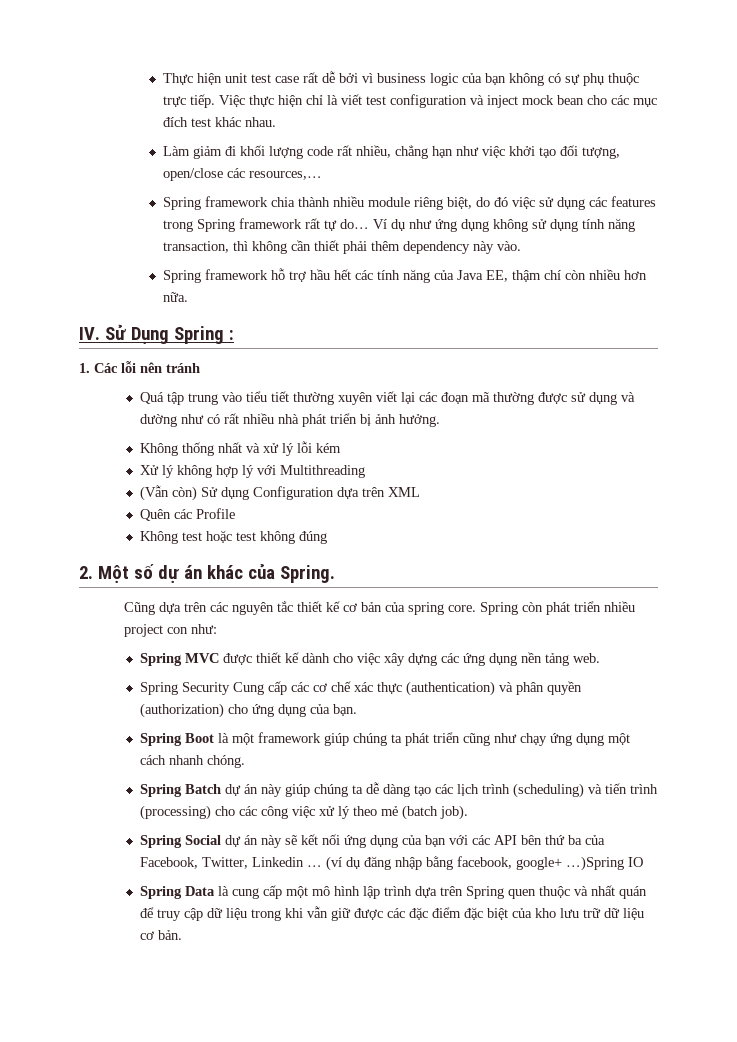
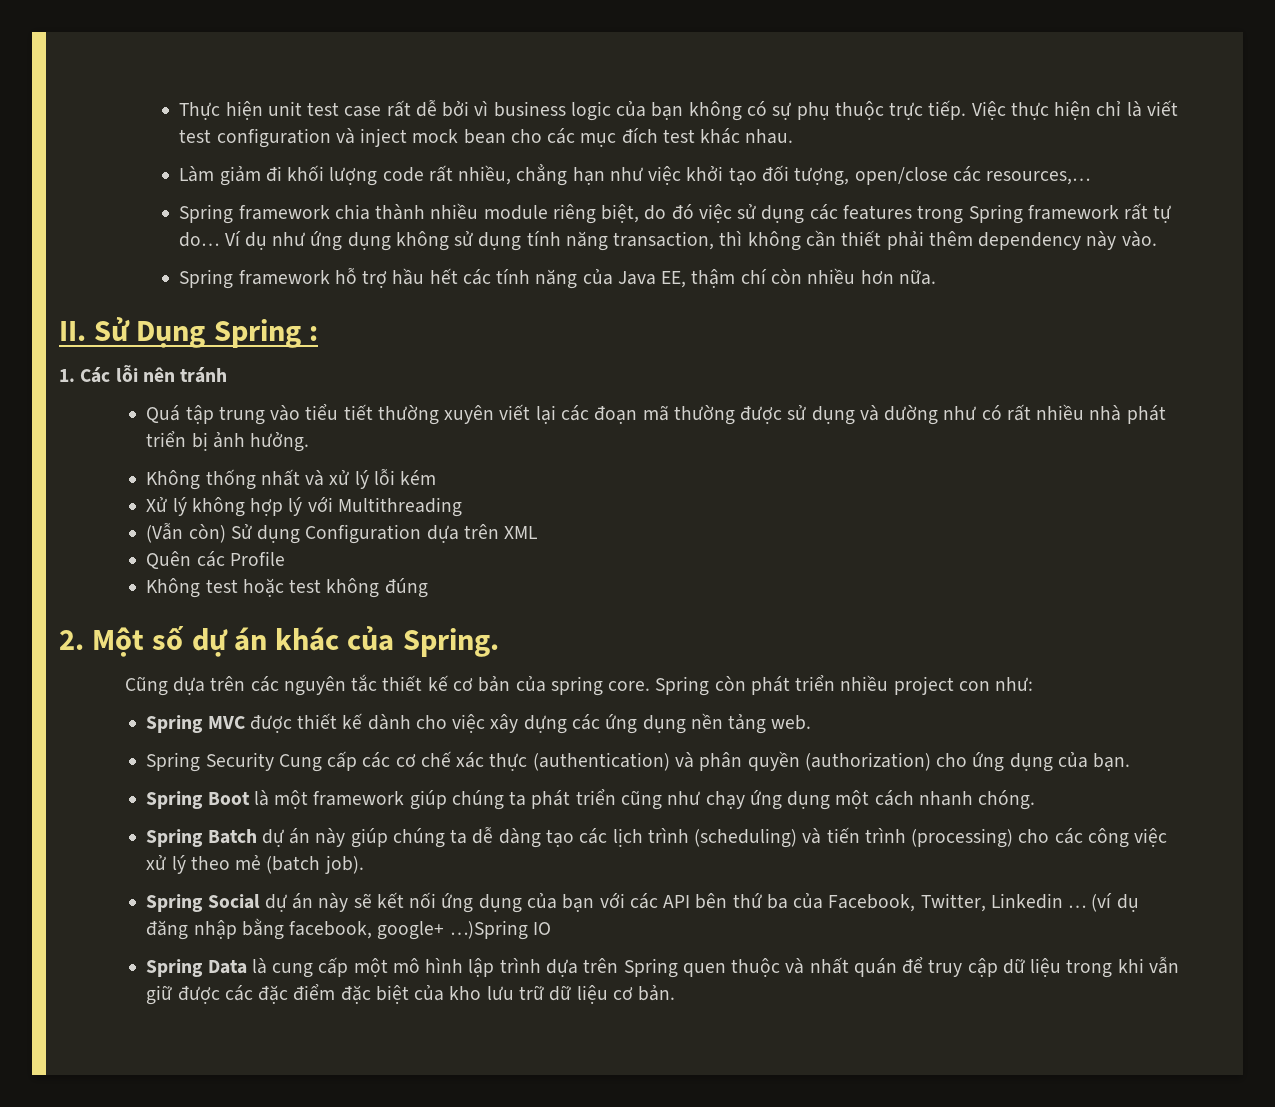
[79,327,100,340] IV. -> [59,321,86,341] II.

